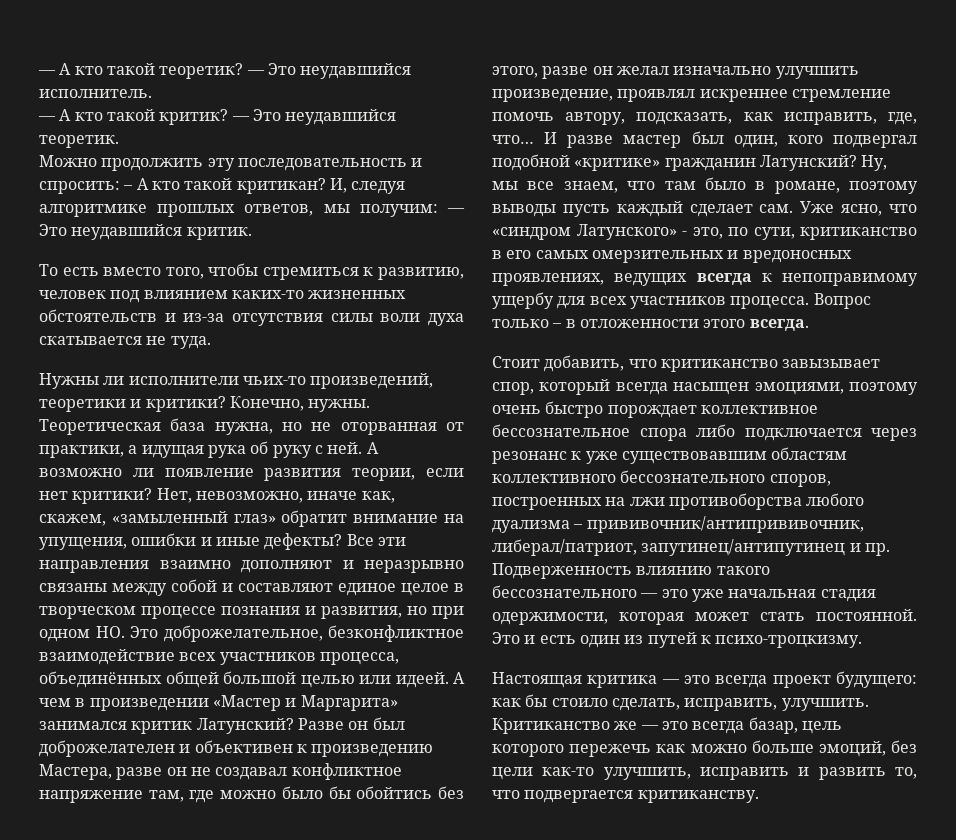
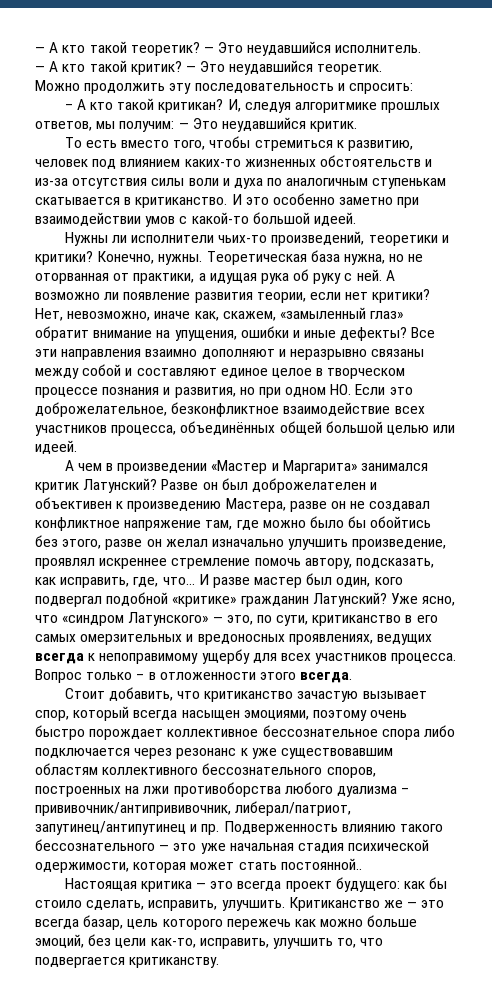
(120, 187) none -> (413, 88) //
[428,313,465,326] [39,336,211,349] духа скатывается не туда. -> [222,178,447,189] [35,193,420,208] [35,212,356,227] и духа по аналогичным ступенькам скатывается в критиканство. И это особенно заметно при взаимодействии умов с какой-то большой идеей.
[130,626,158,638] Это -> [355,384,413,395] Если это
(449, 680) none -> (77, 447) //
[861,155,888,171] [492,177,918,194] [492,201,794,217] Ну, мы все знаем, что там было в романе, поэтому выводы пусть каждый сделает сам. -> (387, 599) none
[682,231,687,236] - -> [212,617,223,623] —
[782,359,881,368] завызывает -> [297,691,427,702] зачастую вызывает
(876, 595) none -> [348,839,430,851] психической
[816,609,917,621] [492,632,863,648] постоянной. Это и есть один из путей к психо-троцкизму. -> [280,858,362,870] постоянной..
[542,767,886,780] как-то улучшить, исправить и развить -> [150,938,333,949] как-то, исправить, улучшить

